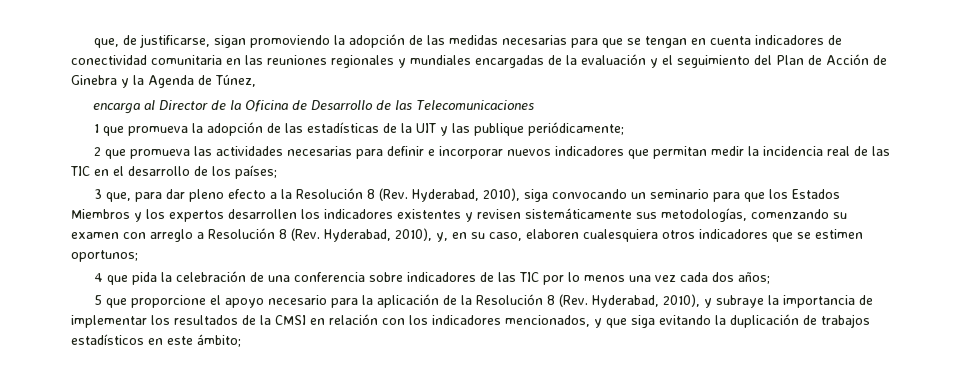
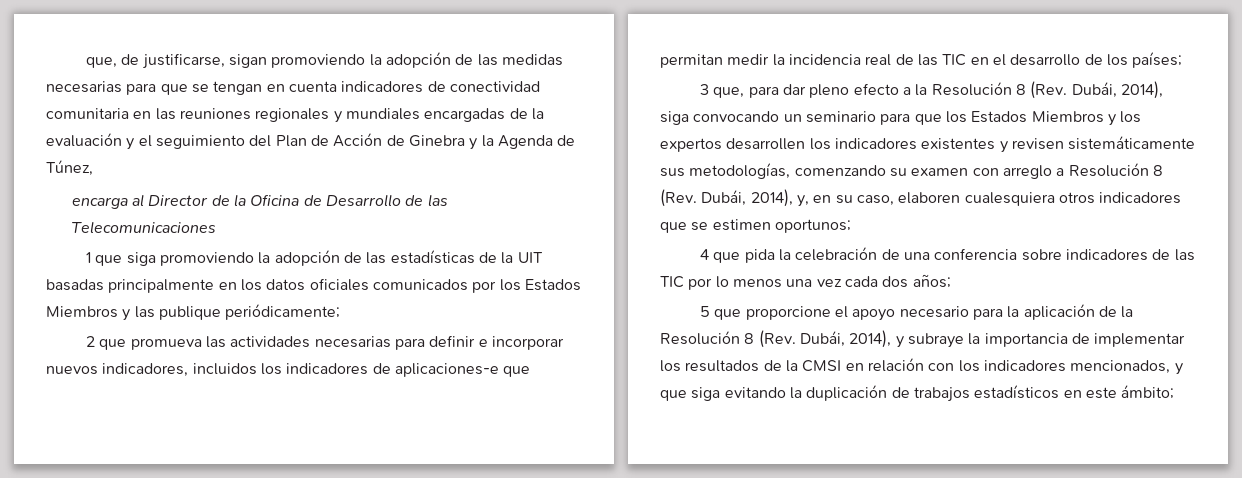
[128,126,189,136] promueva -> [126,252,255,266] siga promoviendo
(437, 128) none -> [46,278,581,293] [46,306,118,318] basadas principalmente en los datos oficiales comunicados por los Estados Miembros
[555,146,625,156] indicadores -> [102,363,499,377] indicadores, incluidos los indicadores de aplicaciones-e
[412,188,521,202] Hyderabad, 2010), -> [1071,81,1163,99] Dubái, 2014),
[324,228,432,242] Hyderabad, 2010), -> [701,189,793,207] Dubái, 2014),
[592,294,701,308] Hyderabad, 2010), -> [799,330,892,348] Dubái, 2014),

